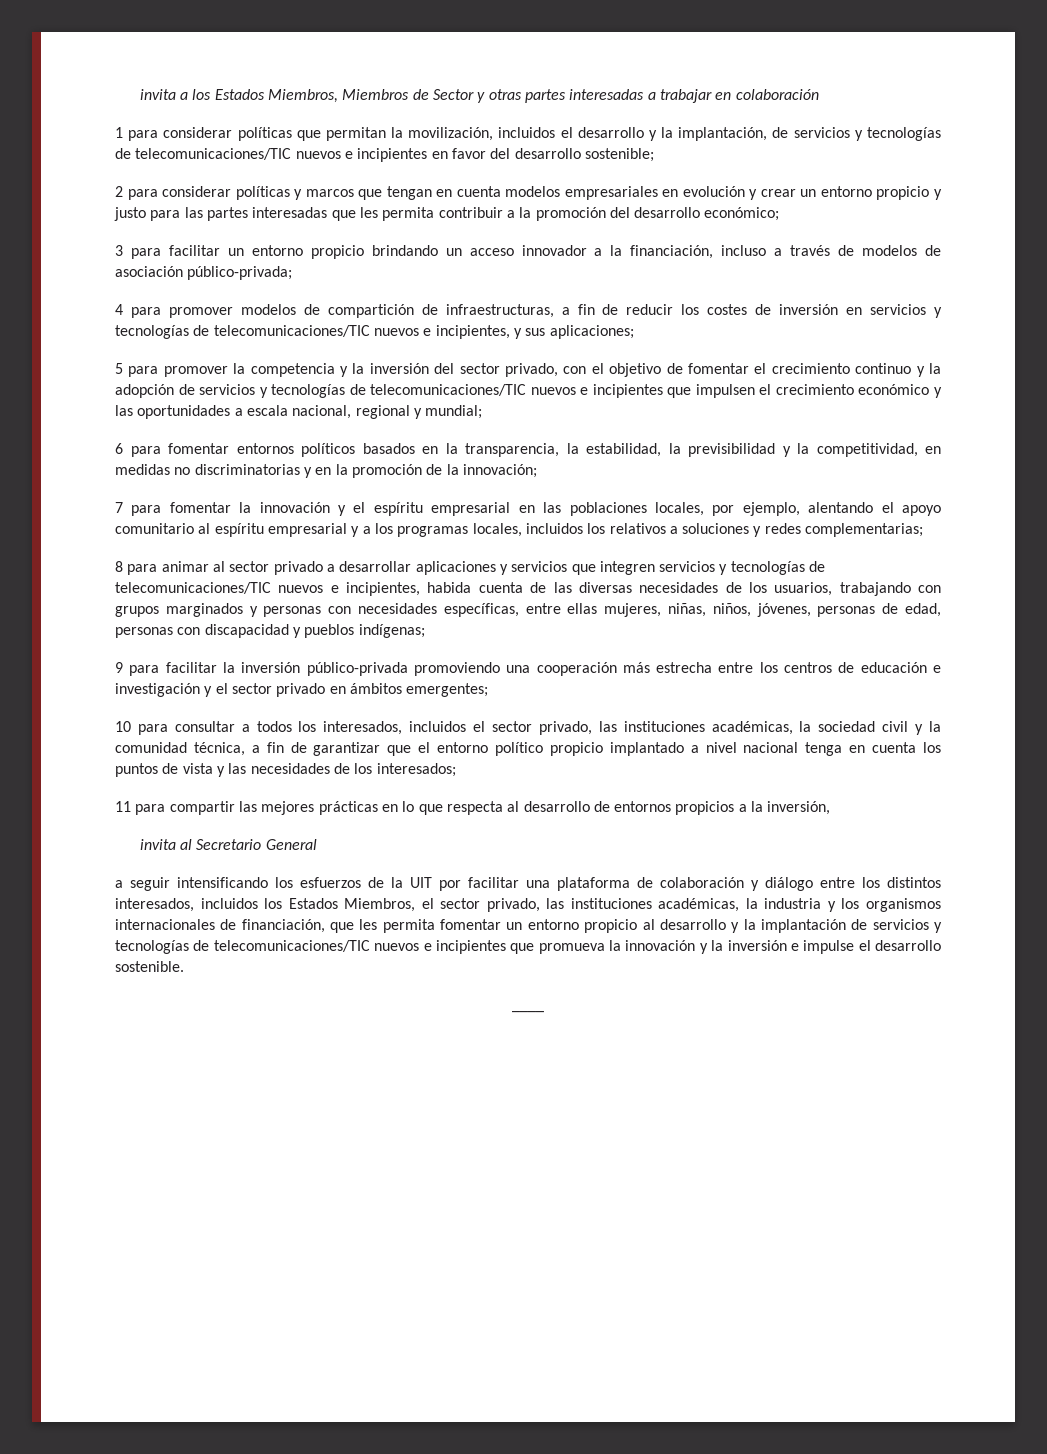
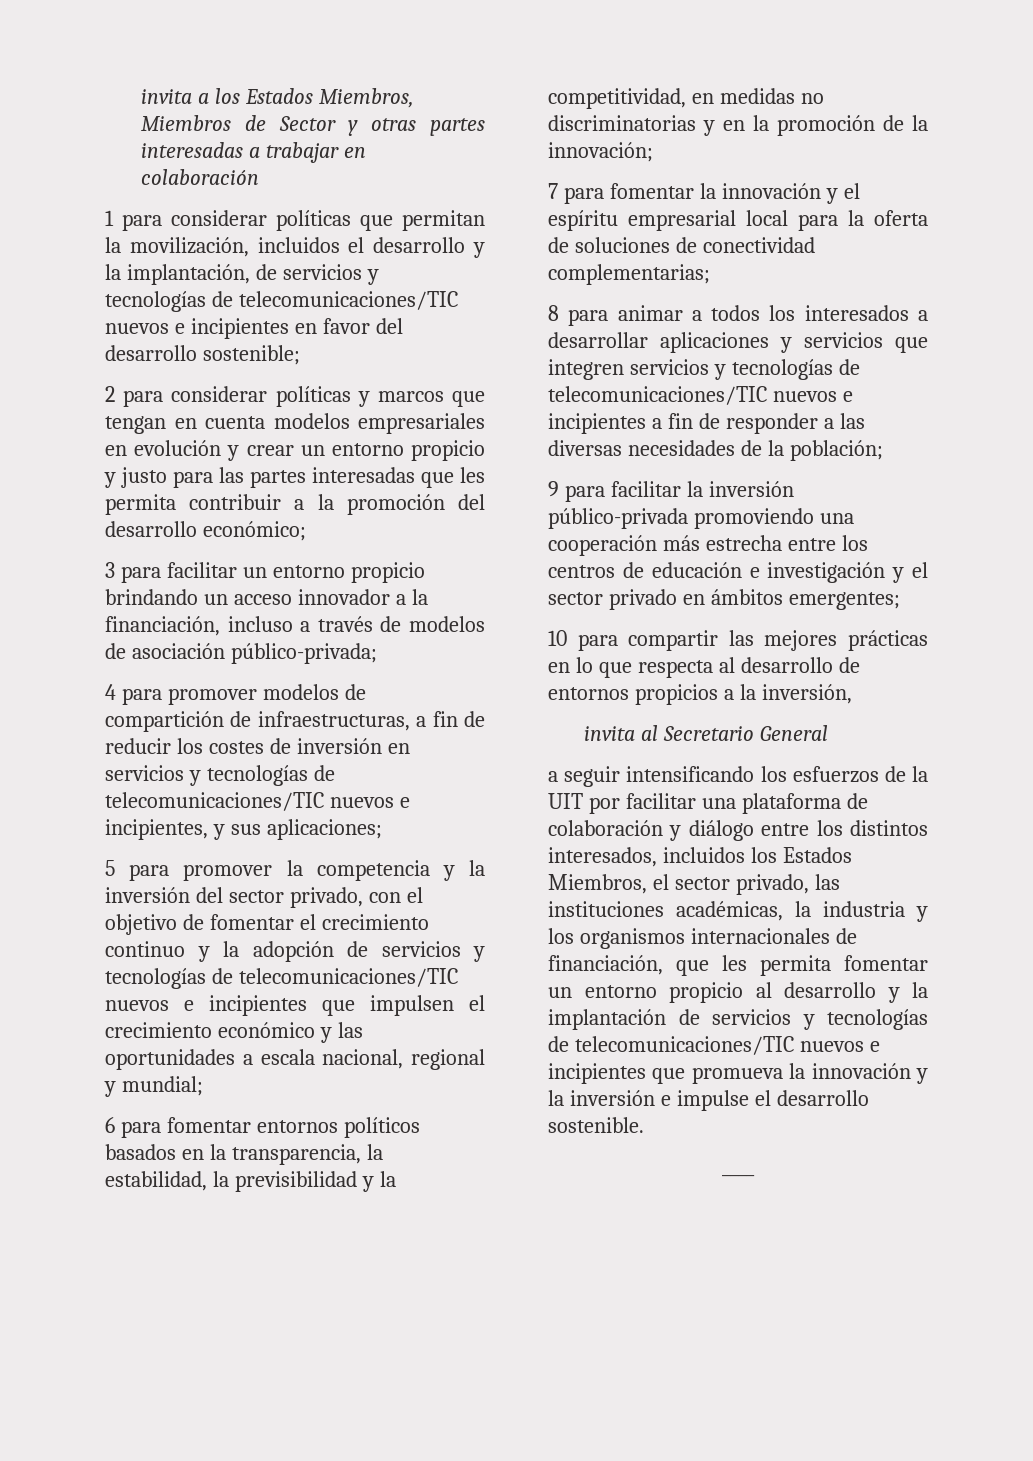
[518,502,941,516] [115,523,801,537] en las poblaciones locales, por ejemplo, alentando el apoyo comunitario al espíritu empresarial y a los programas locales, incluidos los relativos a soluciones y redes -> [746,210,928,231] [548,237,815,253] local para la oferta de soluciones de conectividad
[212,561,323,575] al sector privado -> [691,305,909,321] a todos los interesados
[346,582,941,596] [115,603,941,617] [115,624,425,638] incipientes, habida cuenta de las diversas necesidades de los usuarios, trabajando con grupos marginados y personas con necesidades específicas, entre ellas mujeres, niñas, niños, jóvenes, personas de edad, personas con discapacidad y pueblos indígenas; -> [548,413,865,434] [548,440,883,461] incipientes a fin de responder a las diversas necesidades de la población;
[174,721,942,735] [115,742,942,756] [115,763,456,777] [115,801,166,815] consultar a todos los interesados, incluidos el sector privado, las instituciones académicas, la sociedad civil y la comunidad técnica, a fin de garantizar que el entorno político propicio implantado a nivel nacional tenga en cuenta los puntos de vista y las necesidades de los interesados; // 11 para -> (618, 642) none

